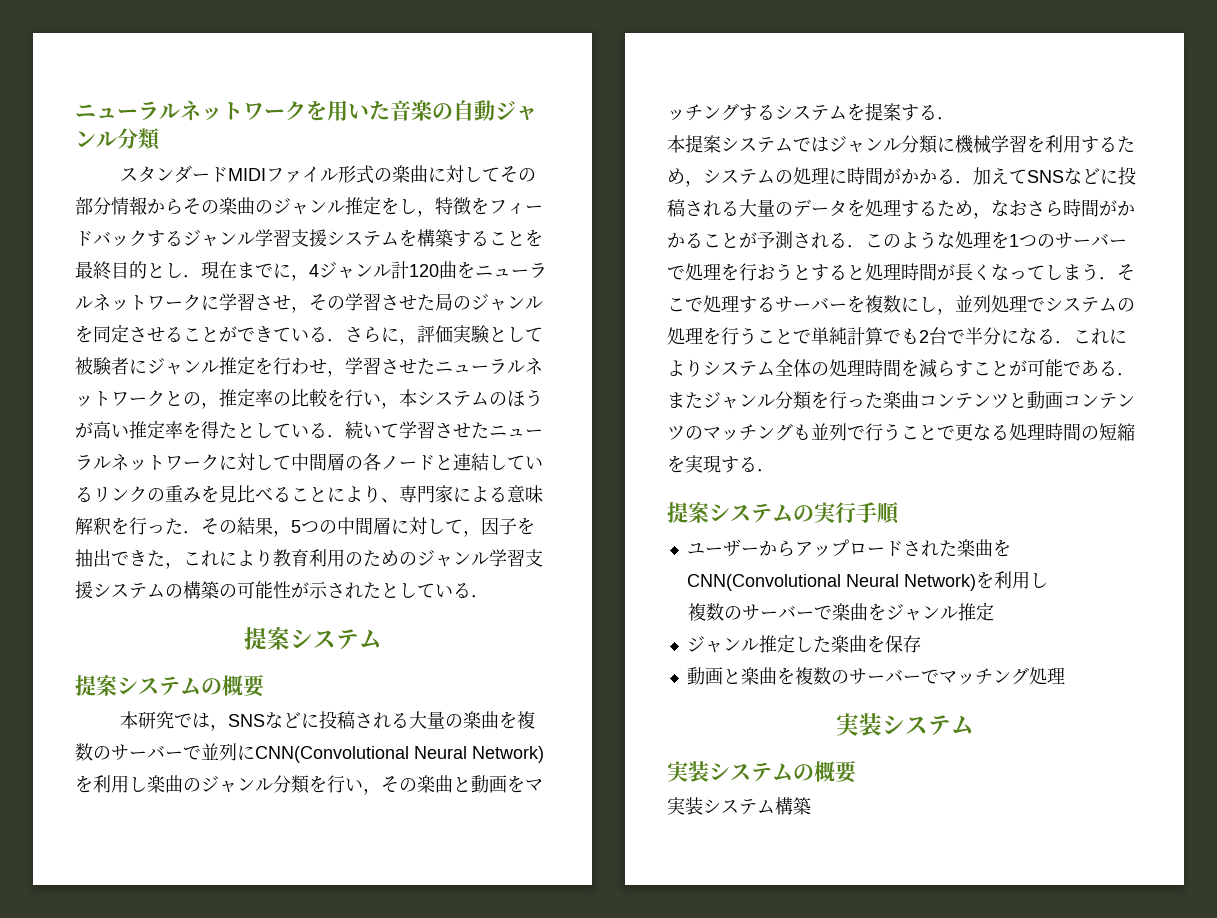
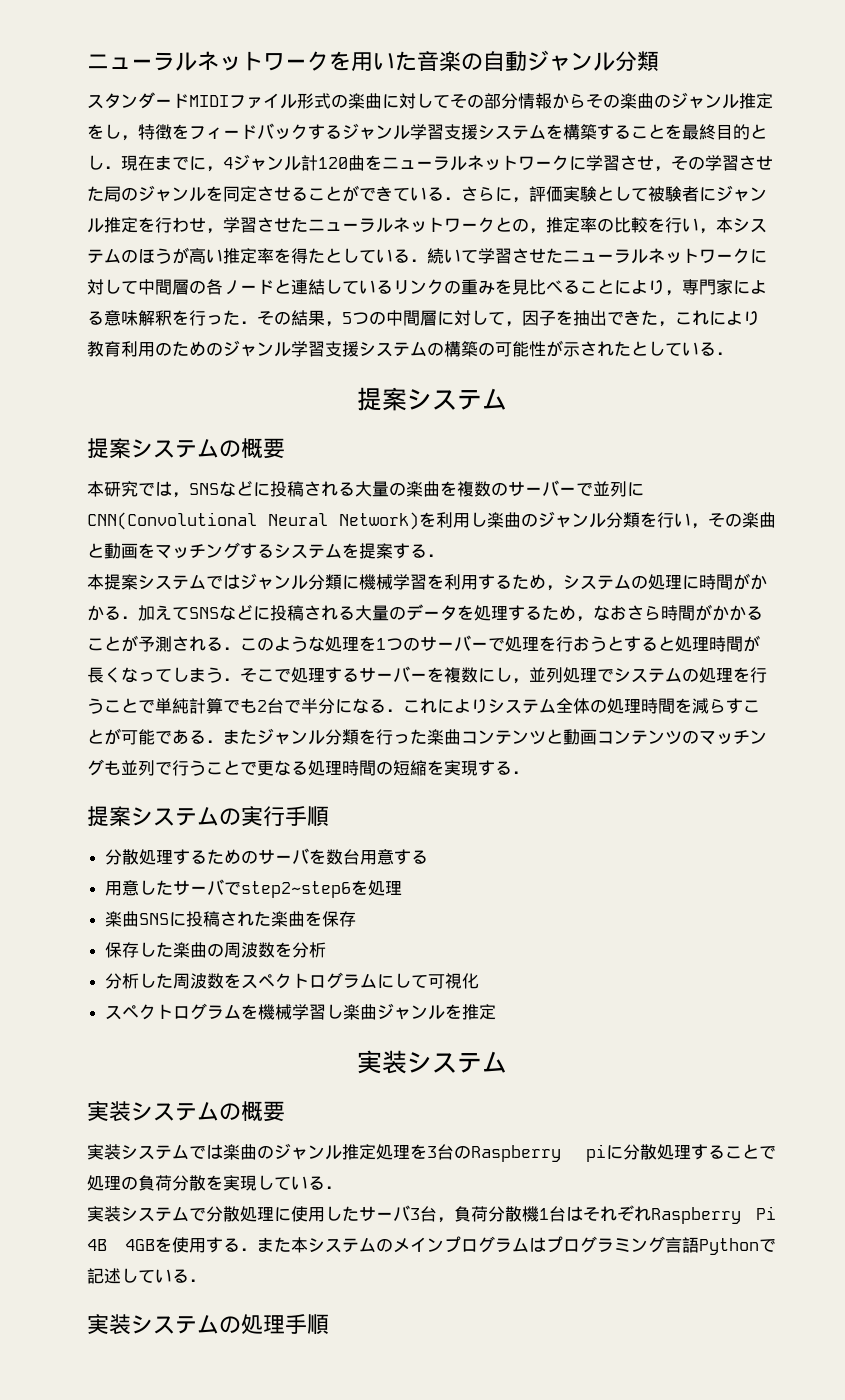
[381,498,399,503] 、 -> [665,290,682,296] ，
[686,539,1011,557] [686,571,1048,591] [687,602,994,621] [686,634,921,653] [686,667,1065,685] ユーザーからアップロードされた楽曲をCNN(Convolutional Neural Network)を利用し // 複数のサーバーで楽曲をジャンル推定 // ジャンル推定した楽曲を保存 // 動画と楽曲を複数のサーバーでマッチング処理 -> [105,848,429,865] [105,879,403,898] [105,911,357,927] [105,942,327,958] [105,972,480,989] [105,1003,497,1020] 分散処理するためのサーバを数台用意する // 用意したサーバでstep2~step6を処理 // 楽曲SNSに投稿された楽曲を保存 // 保存した楽曲の周波数を分析 // 分析した周波数をスペクトログラムにして可視化 // スペクトログラムを機械学習し楽曲ジャンルを推定
[775,797,811,815] 構築 -> [189,1143,776,1162] [87,1175,342,1191] [87,1205,776,1224] [87,1236,776,1255] [87,1268,206,1284] [87,1314,329,1335] では楽曲のジャンル推定処理を3台のRaspberry piに分散処理することで処理の負荷分散を実現している． // 実装システムで分散処理に使用したサーバ3台，負荷分散機1台はそれぞれRaspberry Pi 4B 4GBを使用する．また本システムのメインプログラムはプログラミング言語Pythonで記述している． // 実装システムの処理手順

